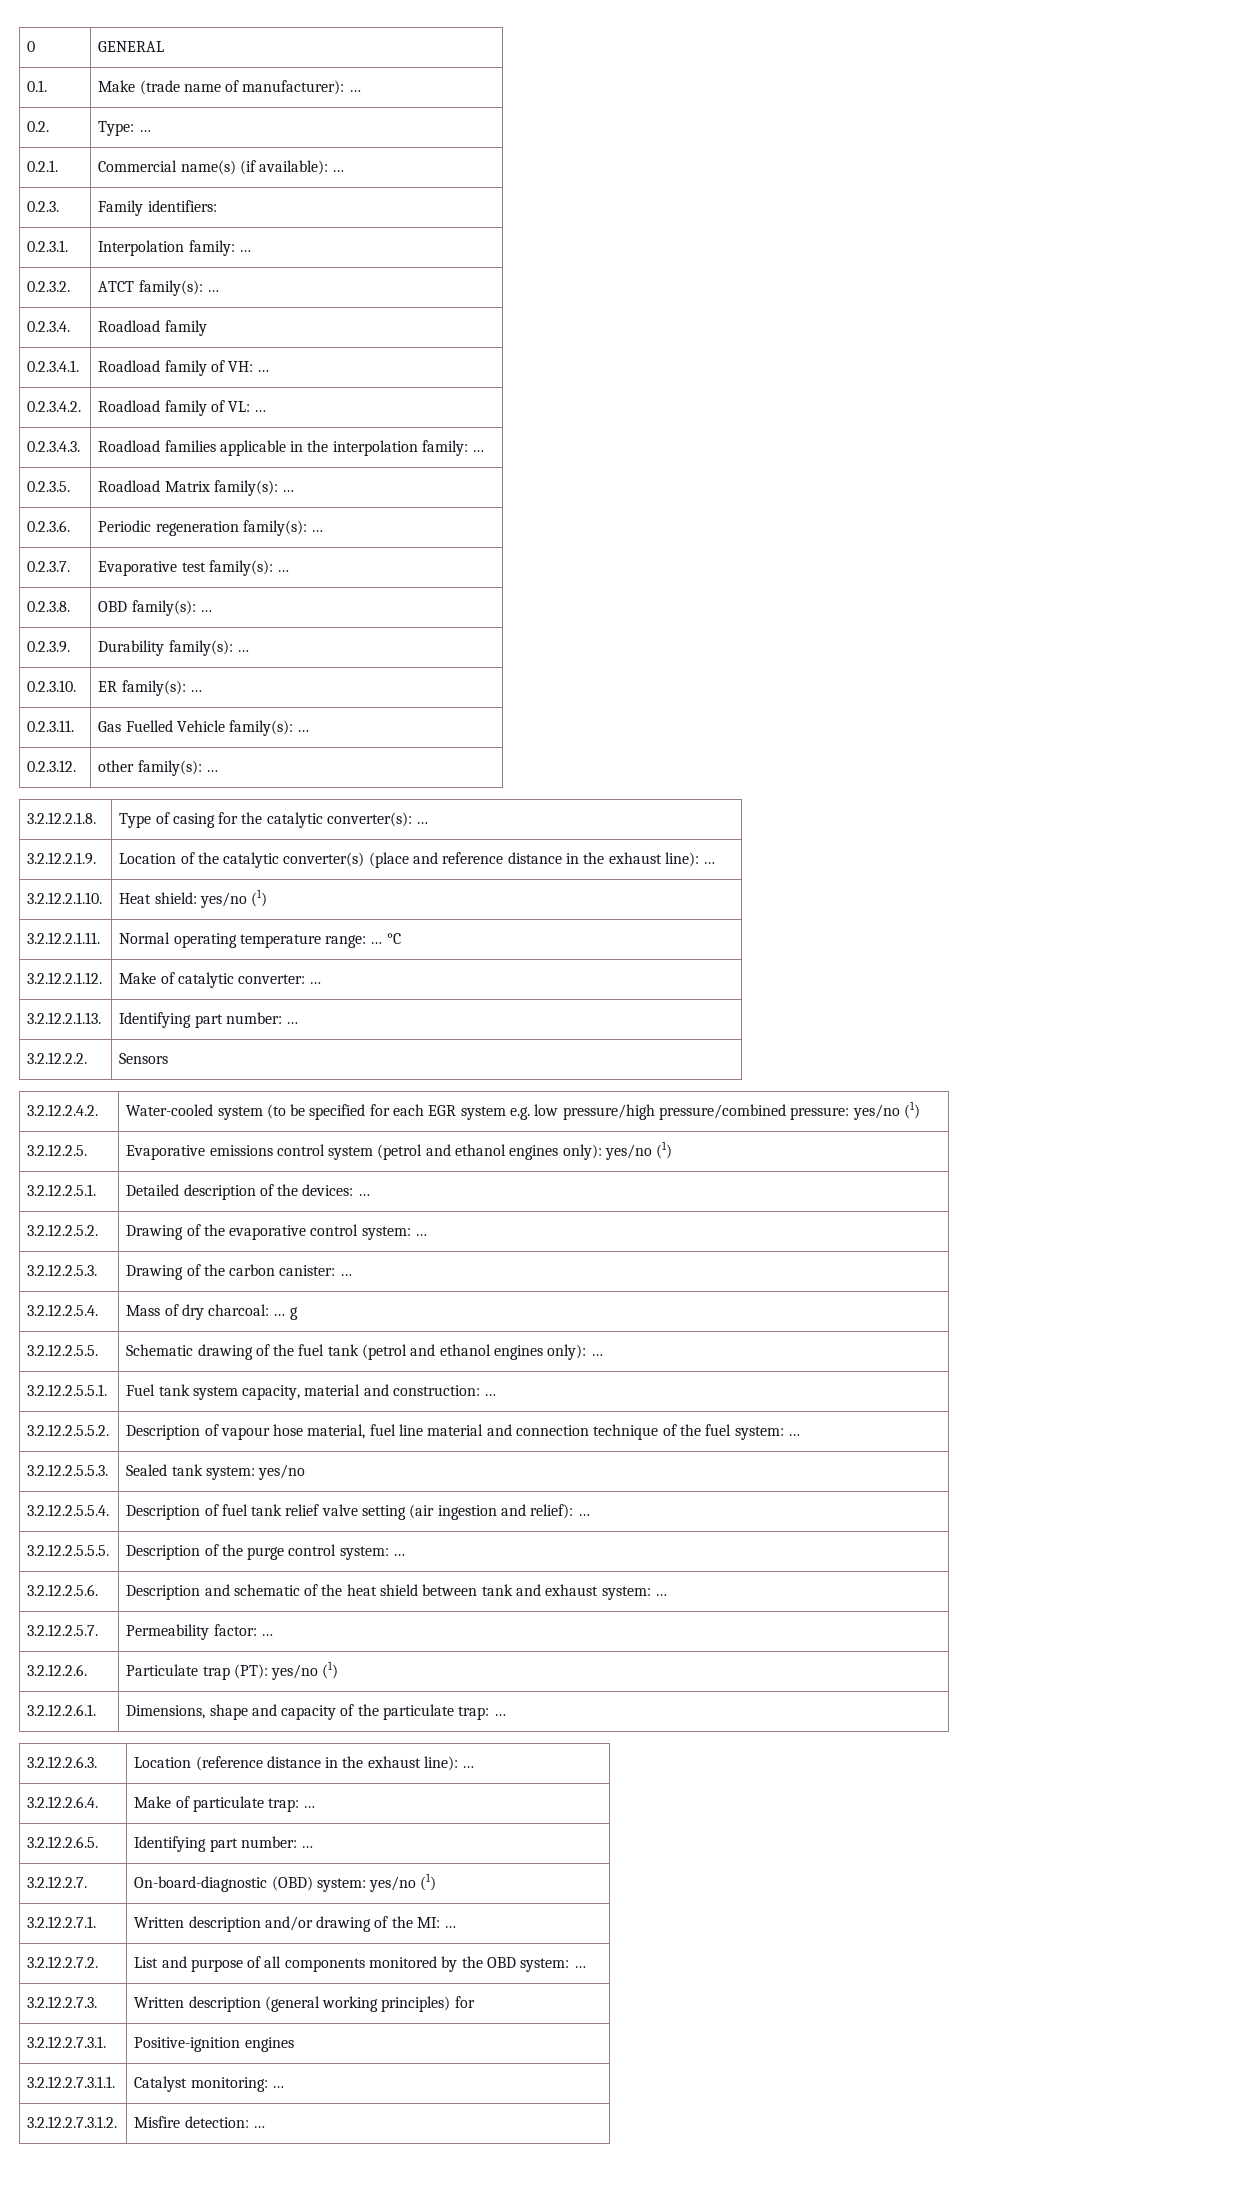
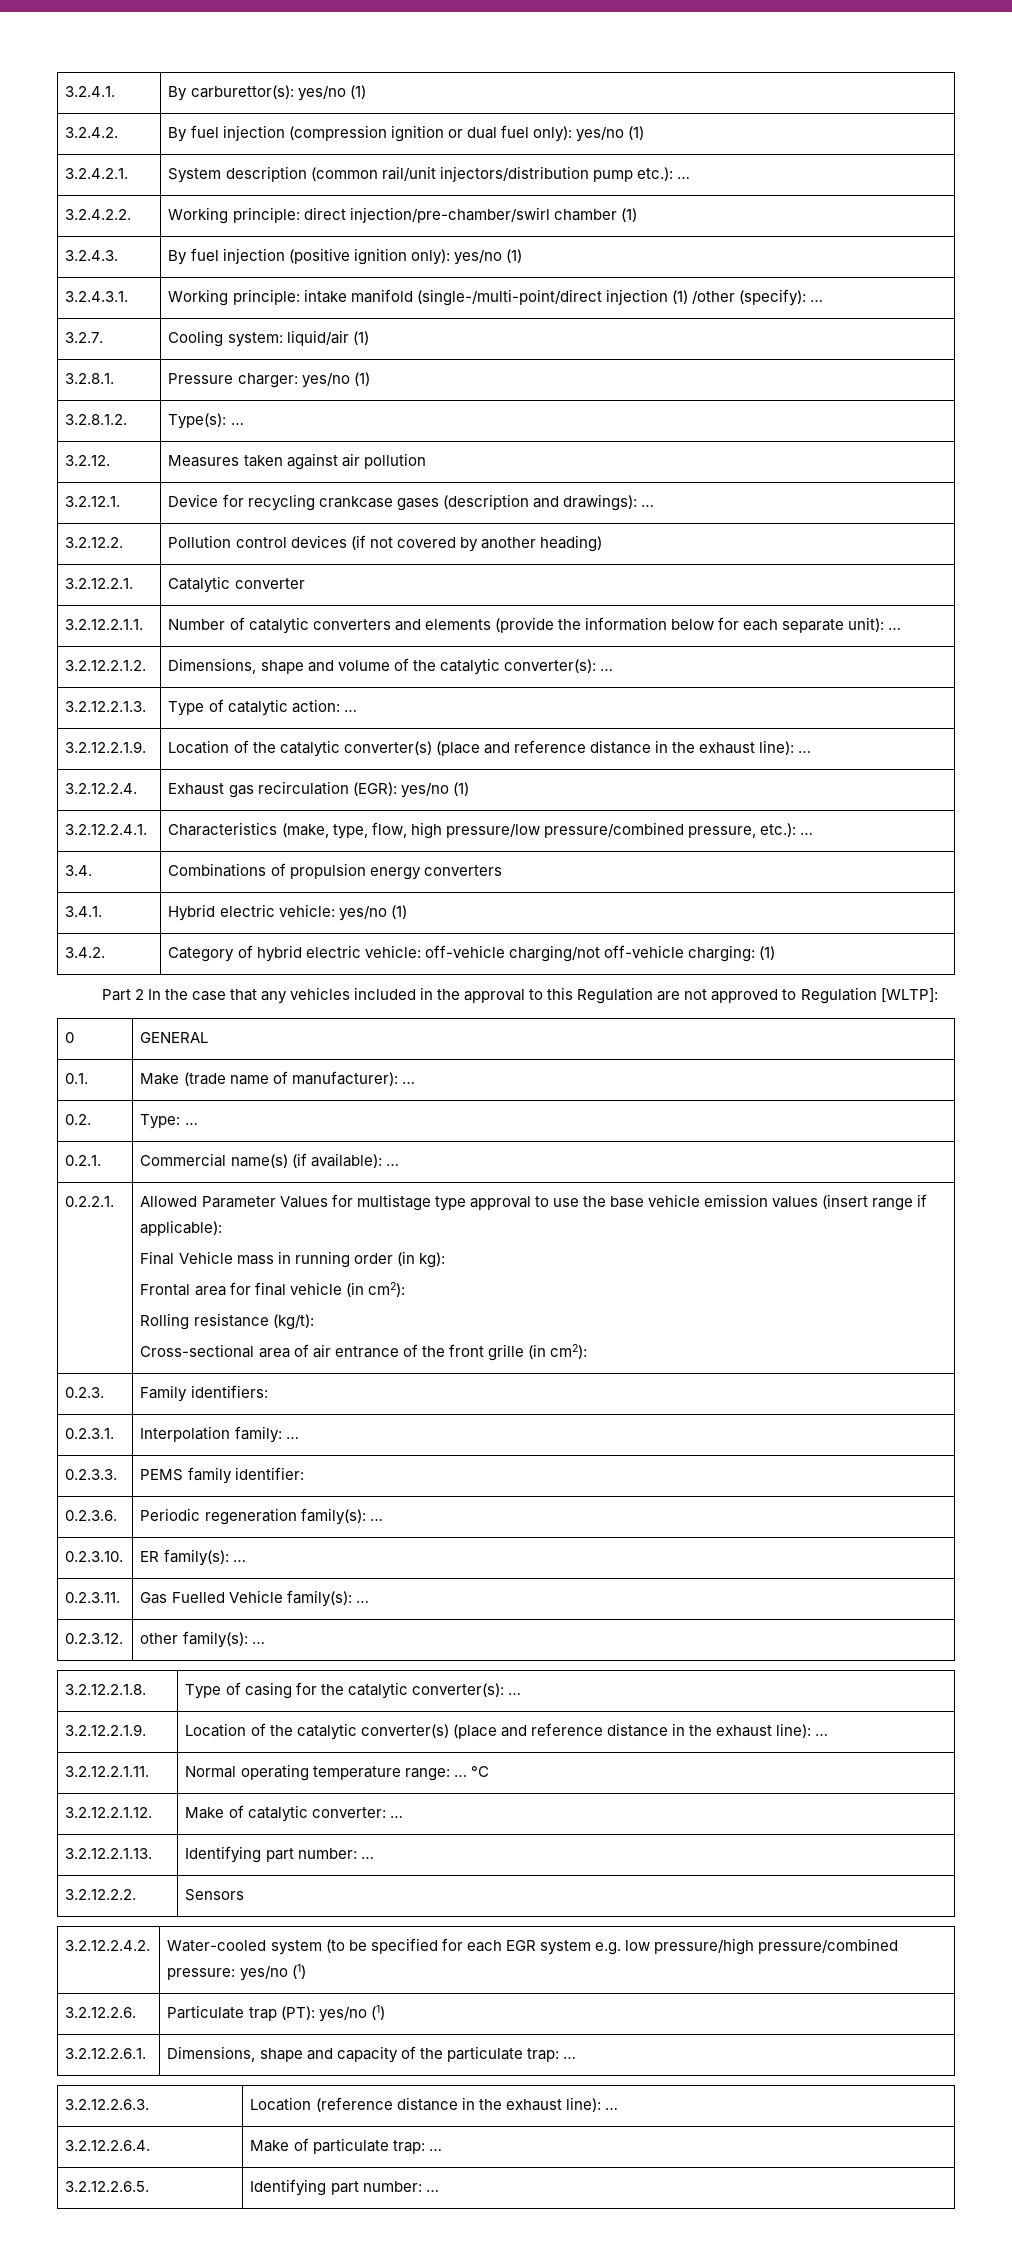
(27, 46) none -> [65,86,116,97] [168,85,366,101] [65,127,119,138] [168,125,644,142] [65,168,129,179] [168,166,690,183] [65,209,132,220] [168,207,637,224] [65,250,119,261] [168,248,522,265] [65,291,129,302] [168,289,823,306] [65,332,104,343] [168,330,369,347] [65,373,115,384] [168,372,370,388] [65,414,128,425] [168,413,244,429] [65,455,111,466] [168,453,426,470] [65,496,121,507] [168,494,654,511] [65,537,124,548] [168,535,602,552] [65,578,134,589] [168,576,305,593] [65,619,144,630] [168,617,902,634] [65,660,147,671] [168,658,613,675] [65,701,147,712] [168,699,357,716] [65,741,147,753] [168,740,812,757] [65,783,138,794] [168,781,469,798] [65,824,148,835] [168,822,813,839] [65,865,93,876] [168,863,502,880] [65,906,103,917] [168,904,407,921] [65,947,106,958] [168,945,775,962] [101,987,938,1004] 3.2.4.1. | By carburettor(s): yes/no (1) // 3.2.4.2. | By fuel injection (compression ignition or dual fuel only): yes/no (1) // 3.2.4.2.1. | System description (common rail/unit injectors/distribution pump etc.): … // 3.2.4.2.2. | Working principle: direct injection/pre-chamber/swirl chamber (1) // 3.2.4.3. | By fuel injection (positive ignition only): yes/no (1) // 3.2.4.3.1. | Working principle: intake manifold (single-/multi-point/direct injection (1) /other (specify): … // 3.2.7. | Cooling system: liquid/air (1) // 3.2.8.1. | Pressure charger: yes/no (1) // 3.2.8.1.2. | Type(s): … // 3.2.12. | Measures taken against air pollution // 3.2.12.1. | Device for recycling crankcase gases (description and drawings): … // 3.2.12.2. | Pollution control devices (if not covered by another heading) // 3.2.12.2.1. | Catalytic converter // 3.2.12.2.1.1. | Number of catalytic converters and elements (provide the information below for each separate unit): … // 3.2.12.2.1.2. | Dimensions, shape and volume of the catalytic converter(s): … // 3.2.12.2.1.3. | Type of catalytic action: … // 3.2.12.2.1.9. | Location of the catalytic converter(s) (place and reference distance in the exhaust line): … // 3.2.12.2.4. | Exhaust gas recirculation (EGR): yes/no (1) // 3.2.12.2.4.1. | Characteristics (make, type, flow, high pressure/low pressure/combined pressure, etc.): … // 3.4. | Combinations of propulsion energy converters // 3.4.1. | Hybrid electric vehicle: yes/no (1) // 3.4.2. | Category of hybrid electric vehicle: off-vehicle charging/not off-vehicle charging: (1) // Part 2 In the case that any vehicles included in the approval to this Regulation are not approved to Regulation [WLTP]: //
(345, 171) none -> [65,1196,115,1207] [140,1194,928,1211] [140,1220,223,1236] [140,1251,445,1268] [140,1282,405,1297] [140,1313,314,1330] [140,1344,587,1361] // 0.2.2.1. | Allowed Parameter Values for multistage type approval to use the base vehicle emission values (insert range if applicable): // Final Vehicle mass in running order (in kg): // Frontal area for final vehicle (in cm2): // Rolling resistance (kg/t): // Cross-sectional area of air entrance of the front grille (in cm2):
[27,281,71,292] [98,280,219,296] [27,321,71,332] [98,320,207,336] [27,360,80,372] [98,360,270,376] [27,401,82,412] [98,400,267,416] [27,441,81,452] [98,440,485,456] [27,481,71,492] [98,480,295,496] 0.2.3.2. | ATCT family(s): … // 0.2.3.4. | Roadload family // 0.2.3.4.1. | Roadload family of VH: … // 0.2.3.4.2. | Roadload family of VL: … // 0.2.3.4.3. | Roadload families applicable in the interpolation family: … // 0.2.3.5. | Roadload Matrix family(s): … -> [65,1469,118,1480] [140,1467,304,1484] 0.2.3.3. | PEMS family identifier:
[27,561,71,572] [98,560,290,576] [27,601,71,612] [98,600,212,616] [27,641,71,653] [98,640,249,656] // 0.2.3.7. | Evaporative test family(s): … // 0.2.3.8. | OBD family(s): … // 0.2.3.9. | Durability family(s): … -> (383, 1520) none
[27,892,103,904] [119,889,268,908] // 3.2.12.2.1.10. | Heat shield: yes/no (1) -> (829, 1735) none
[27,1144,88,1156] [126,1141,673,1160] [27,1184,97,1196] [126,1184,370,1200] [27,1224,99,1236] [126,1224,428,1240] [27,1264,98,1276] [126,1264,352,1280] [27,1304,99,1316] [126,1304,298,1320] [27,1344,99,1356] [126,1344,603,1360] [27,1384,108,1396] [126,1384,497,1400] [27,1424,110,1436] [126,1424,800,1440] [27,1464,109,1476] [126,1464,306,1480] [27,1504,110,1516] [126,1504,590,1520] [27,1544,110,1556] [126,1544,406,1560] [27,1584,99,1596] [126,1584,668,1600] [27,1624,99,1636] [126,1624,273,1640] // 3.2.12.2.5. | Evaporative emissions control system (petrol and ethanol engines only): yes/no (1) // 3.2.12.2.5.1. | Detailed description of the devices: … // 3.2.12.2.5.2. | Drawing of the evaporative control system: … // 3.2.12.2.5.3. | Drawing of the carbon canister: … // 3.2.12.2.5.4. | Mass of dry charcoal: … g // 3.2.12.2.5.5. | Schematic drawing of the fuel tank (petrol and ethanol engines only): … // 3.2.12.2.5.5.1. | Fuel tank system capacity, material and construction: … // 3.2.12.2.5.5.2. | Description of vapour hose material, fuel line material and connection technique of the fuel system: … // 3.2.12.2.5.5.3. | Sealed tank system: yes/no // 3.2.12.2.5.5.4. | Description of fuel tank relief valve setting (air ingestion and relief): … // 3.2.12.2.5.5.5. | Description of the purge control system: … // 3.2.12.2.5.6. | Description and schematic of the heat shield between tank and exhaust system: … // 3.2.12.2.5.7. | Permeability factor: … -> (306, 1971) none
[27,1876,88,1888] [134,1873,437,1892] [27,1916,97,1928] [134,1916,457,1932] [27,1956,99,1968] [134,1956,586,1972] [27,1996,98,2008] [134,1996,475,2012] [27,2036,107,2048] [134,2037,294,2052] [27,2076,116,2088] [134,2076,284,2092] [27,2116,118,2128] [134,2116,265,2128] // 3.2.12.2.7. | On-board-diagnostic (OBD) system: yes/no (1) // 3.2.12.2.7.1. | Written description and/or drawing of the MI: … // 3.2.12.2.7.2. | List and purpose of all components monitored by the OBD system: … // 3.2.12.2.7.3. | Written description (general working principles) for // 3.2.12.2.7.3.1. | Positive-ignition engines // 3.2.12.2.7.3.1.1. | Catalyst monitoring: … // 3.2.12.2.7.3.1.2. | Misfire detection: … -> (439, 2191) none

